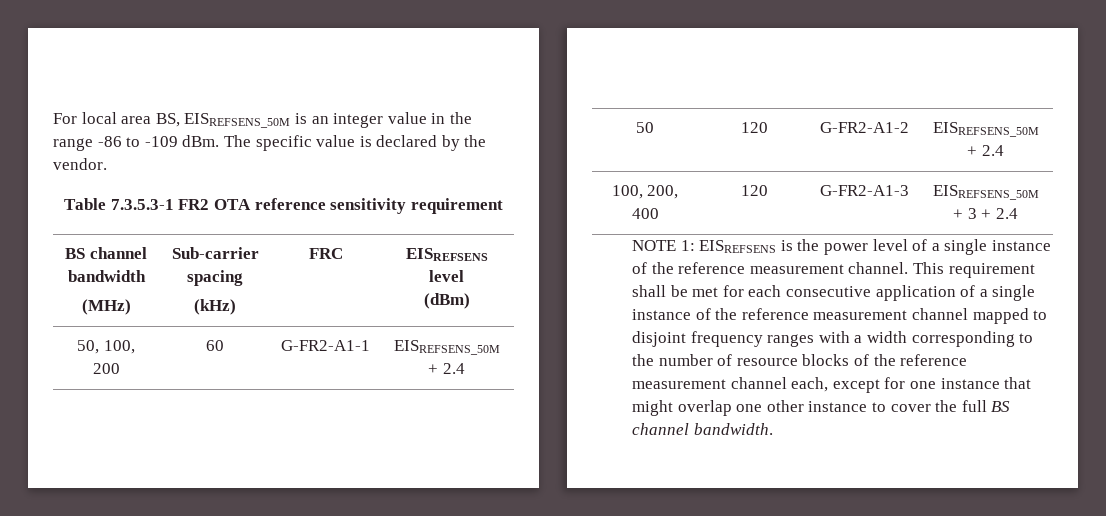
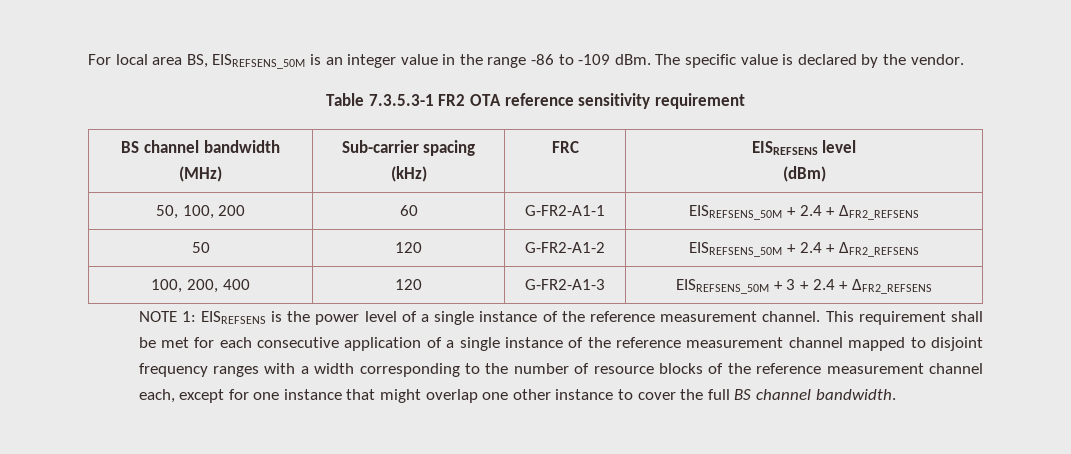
(465, 368) none -> [826,205,919,220] + ΔFR2_REFSENS
(1004, 150) none -> [826,242,919,257] + ΔFR2_REFSENS
(1018, 213) none -> [839,279,932,294] + ΔFR2_REFSENS

